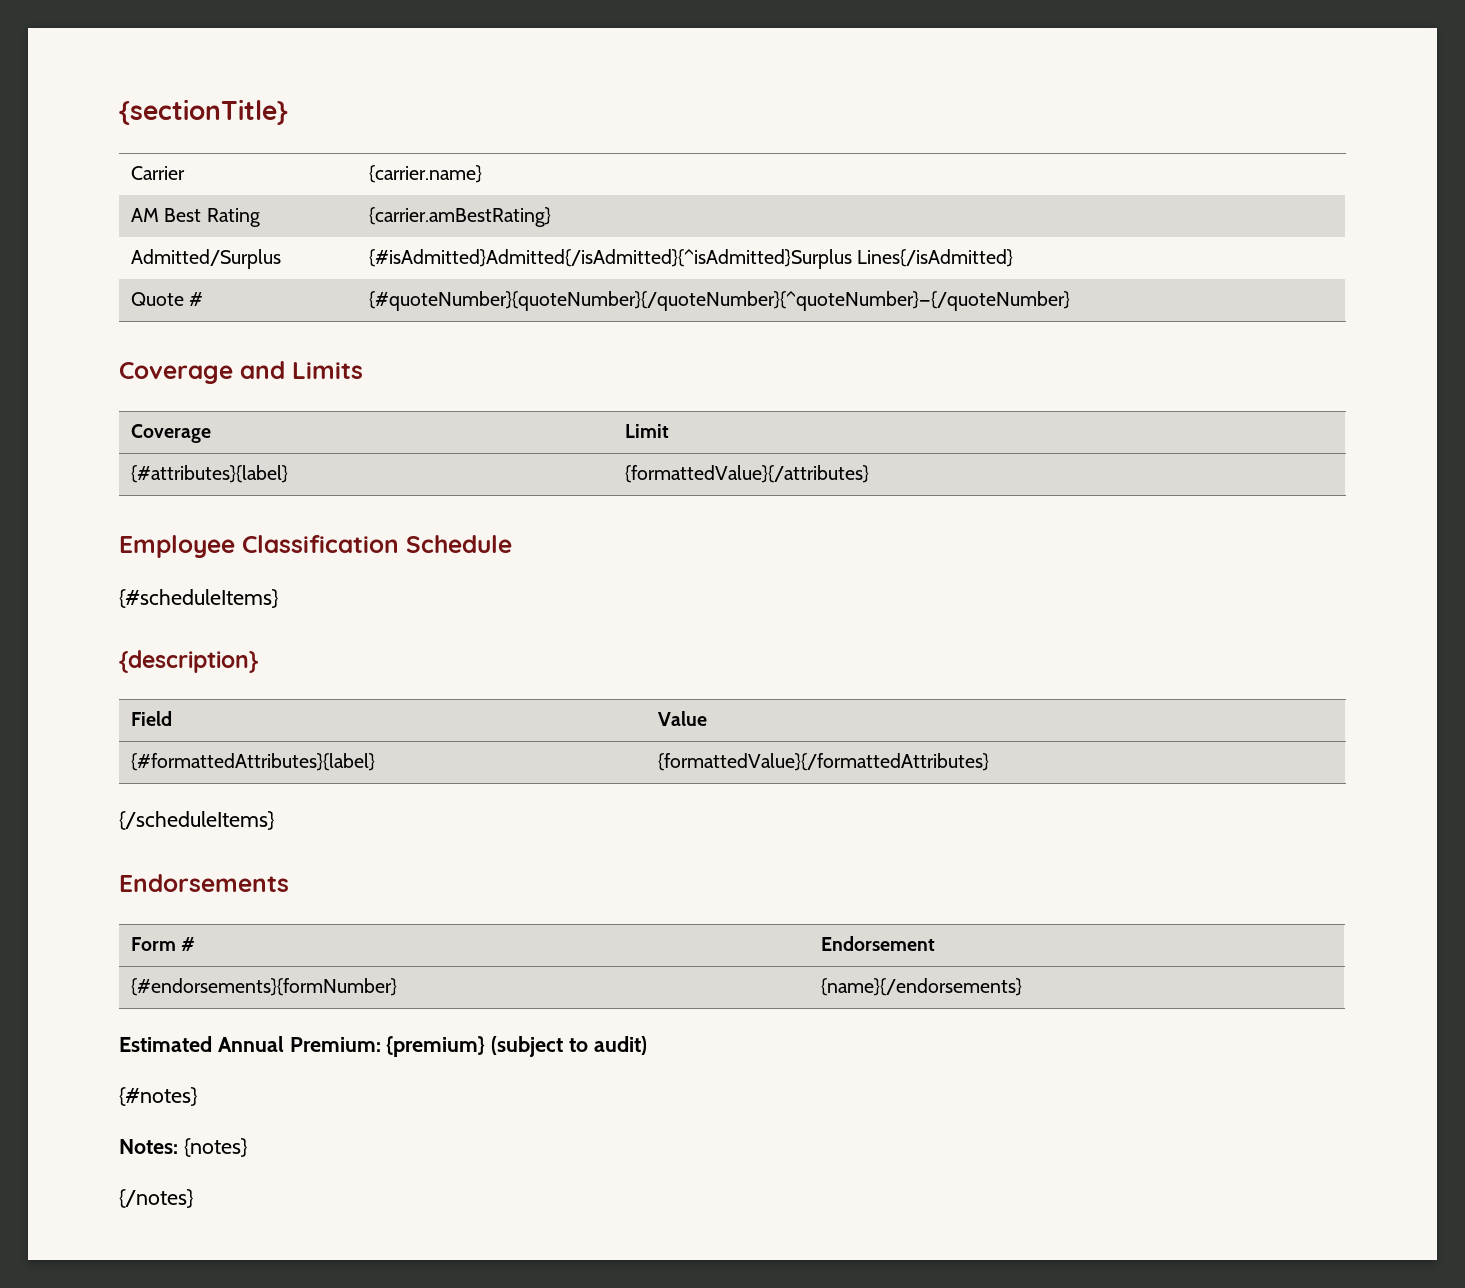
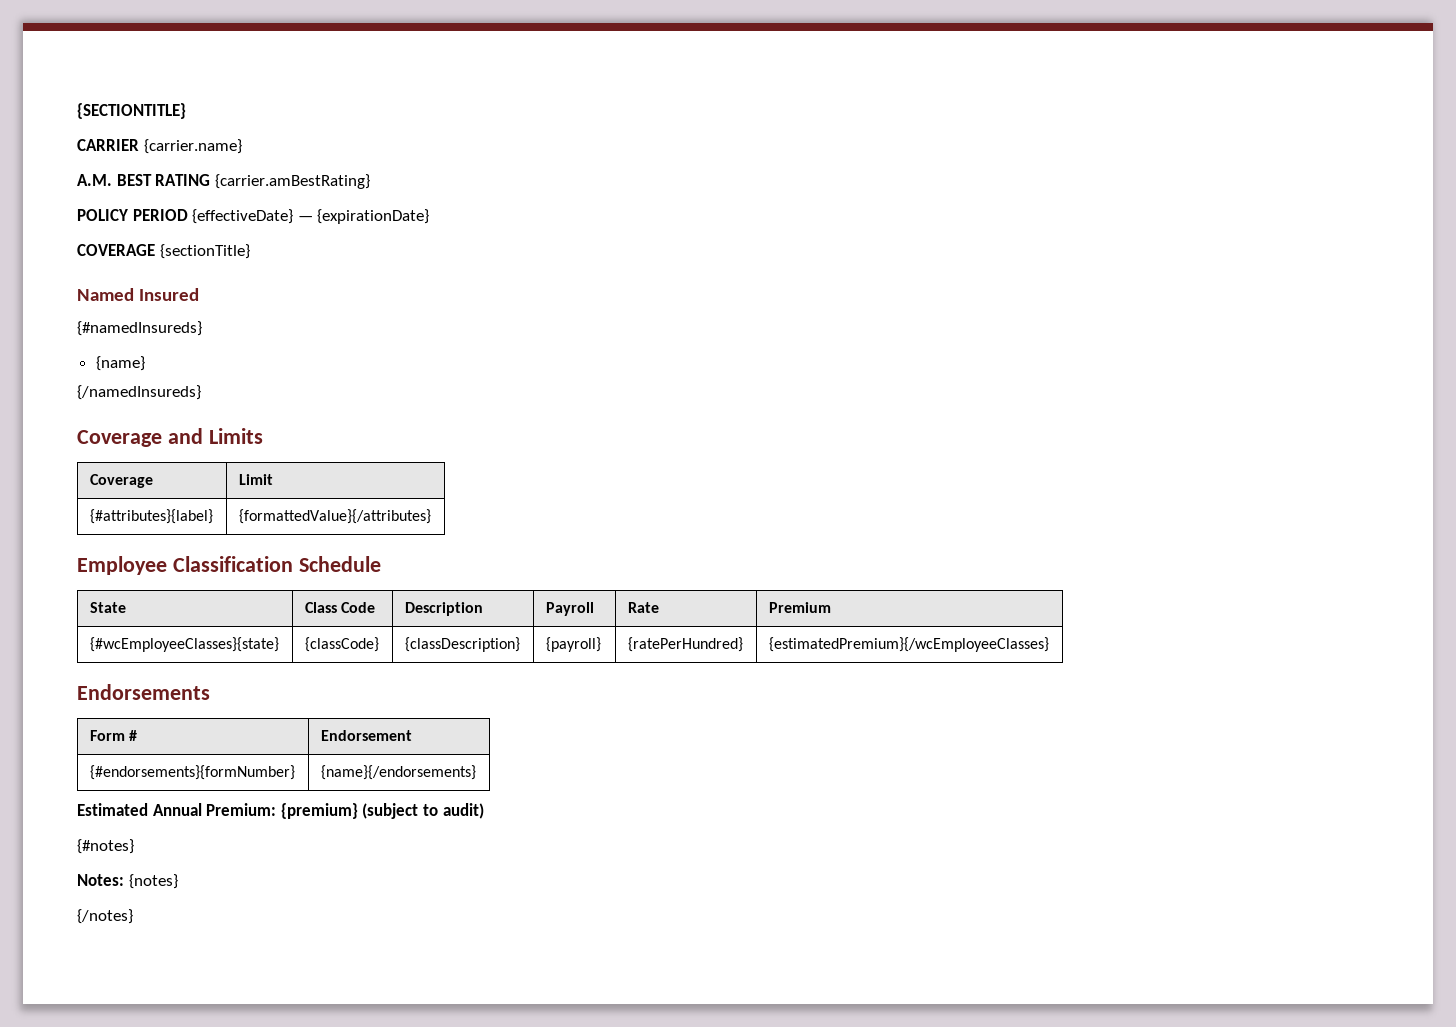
[119,99,288,125] [131,166,186,180] [369,165,483,183] [131,208,260,227] [369,207,552,227] [131,249,282,269] [369,249,1014,269] [131,292,204,306] [369,291,1071,311] {sectionTitle} // Carrier | {carrier.name} // AM Best Rating | {carrier.amBestRating} // Admitted/Surplus | {#isAdmitted}Admitted{/isAdmitted}{^isAdmitted}Surplus Lines{/isAdmitted} // Quote # | {#quoteNumber}{quoteNumber}{/quoteNumber}{^quoteNumber}—{/quoteNumber} -> [77,103,186,119] [77,139,242,154] [77,174,370,189] [77,209,430,224] [77,244,250,259] [77,288,200,301] [77,321,202,336] [95,356,145,371] [77,385,201,400] {SECTIONTITLE} // CARRIER {carrier.name} // A.M. BEST RATING {carrier.amBestRating} // POLICY PERIOD {effectiveDate} — {expirationDate} // COVERAGE {sectionTitle} // Named Insured // {#namedInsureds} // {name} // {/namedInsureds}
[119,589,279,608] [119,650,258,673] [131,711,173,726] [658,711,708,726] [131,753,376,771] [658,753,990,771] [119,811,275,830] // {#scheduleItems} // {description} // Field | Value // {#formattedAttributes}{label} | {formattedValue}{/formattedAttributes} // {/scheduleItems} -> [89,602,126,613] [304,602,375,613] [404,602,483,616] [545,602,594,616] [627,602,659,613] [768,602,831,613] [89,637,279,652] [304,637,379,652] [404,637,520,652] [545,637,601,652] [627,637,743,652] [768,637,1049,652] // State | Class Code | Description | Payroll | Rate | Premium // {#wcEmployeeClasses}{state} | {classCode} | {classDescription} | {payroll} | {ratePerHundred} | {estimatedPremium}{/wcEmployeeClasses}

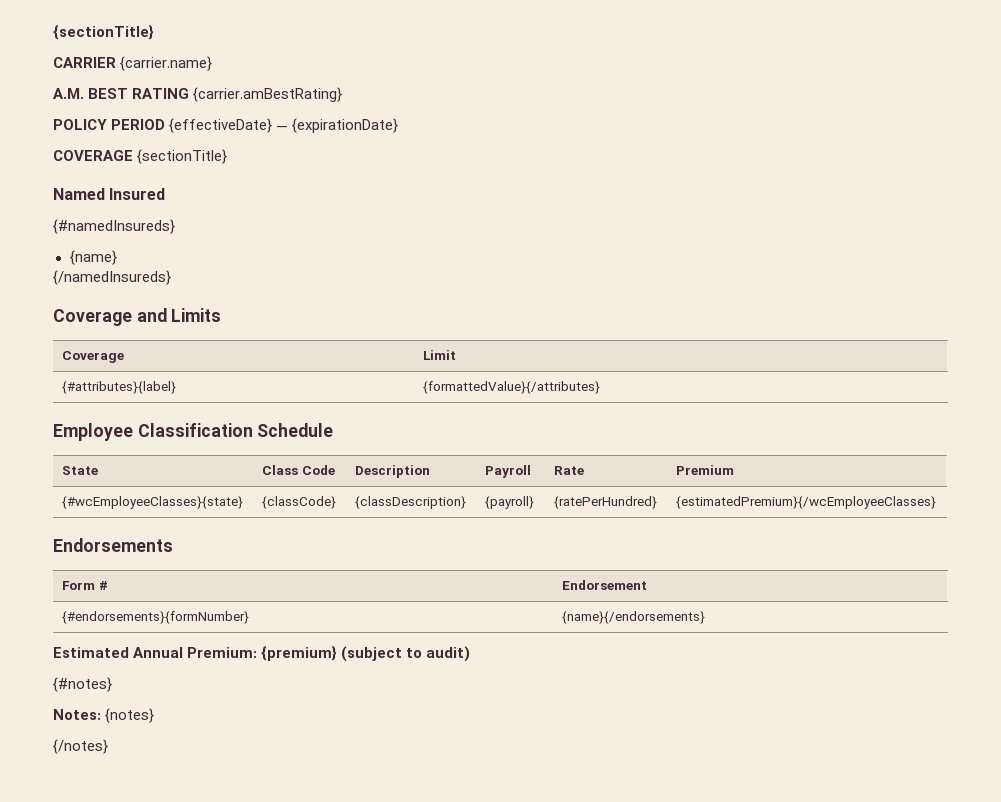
[77,103,186,119] {SECTIONTITLE} -> [53,25,154,40] {sectionTitle}

